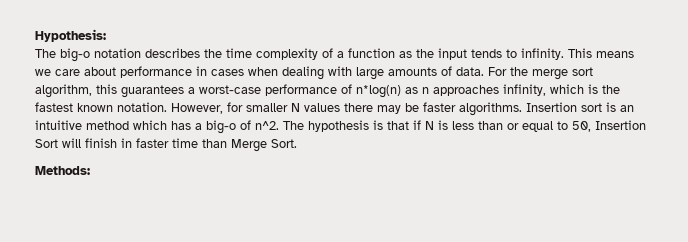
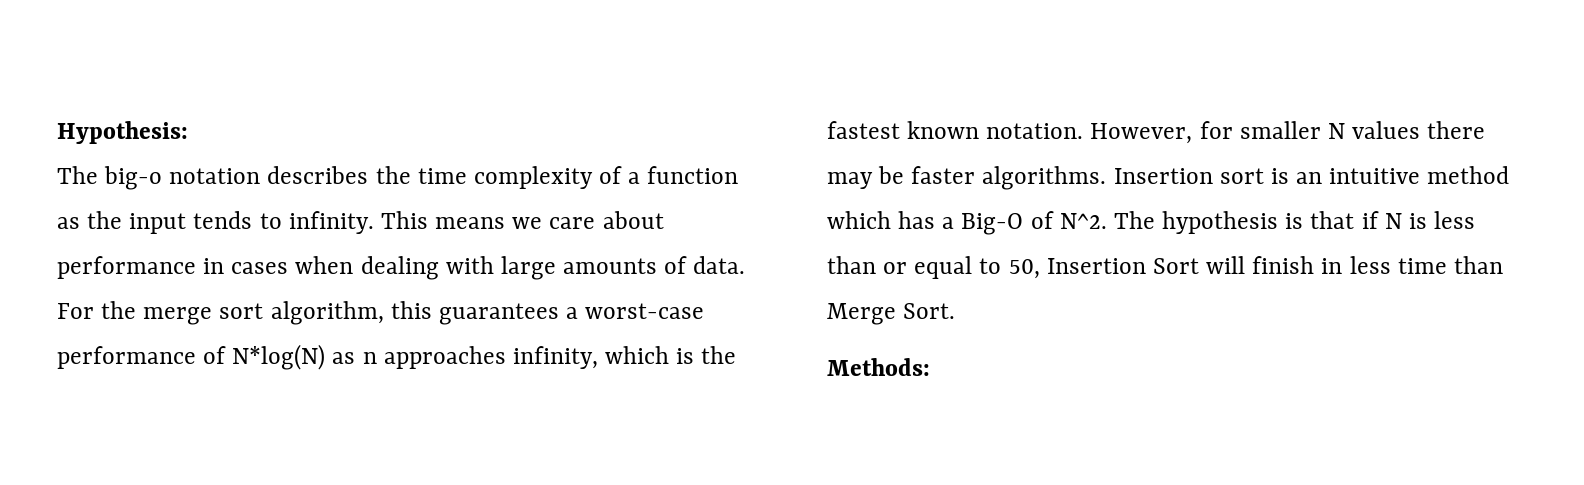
[356,85,401,98] n*log(n) -> [232,344,326,370] N*log(N)
[206,120,279,134] big-o of n^2. -> [961,211,1107,235] Big-O of N^2.
[136,138,169,148] faster -> [1349,256,1391,274] less

